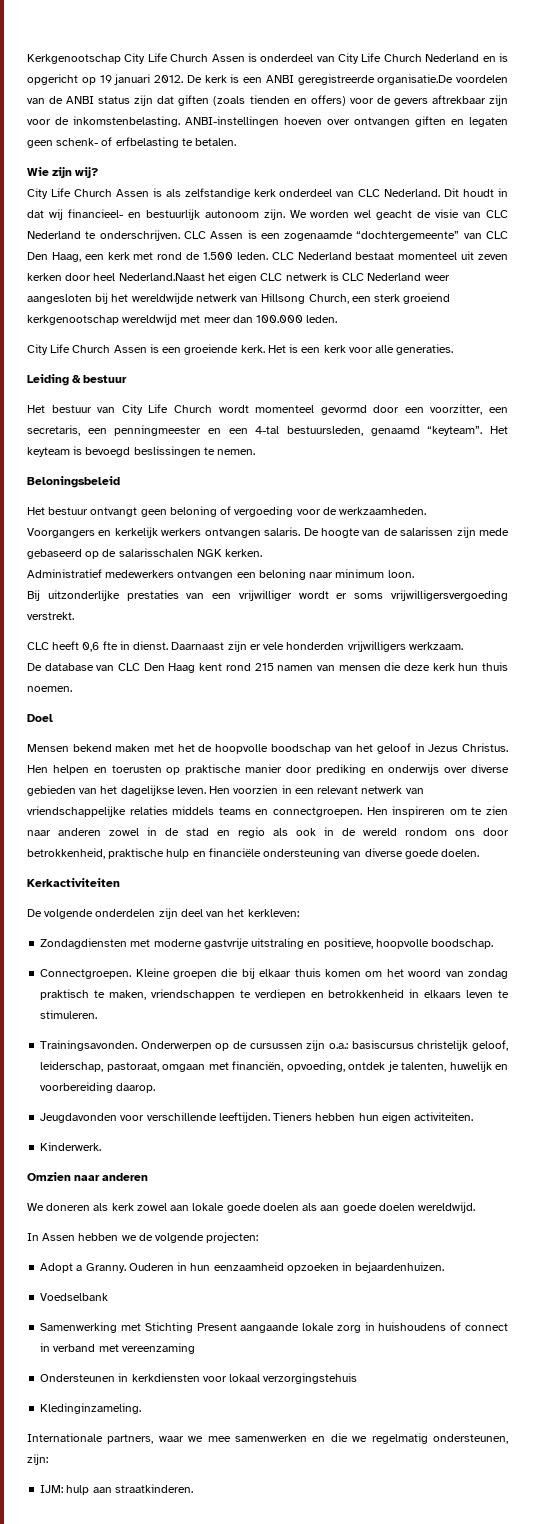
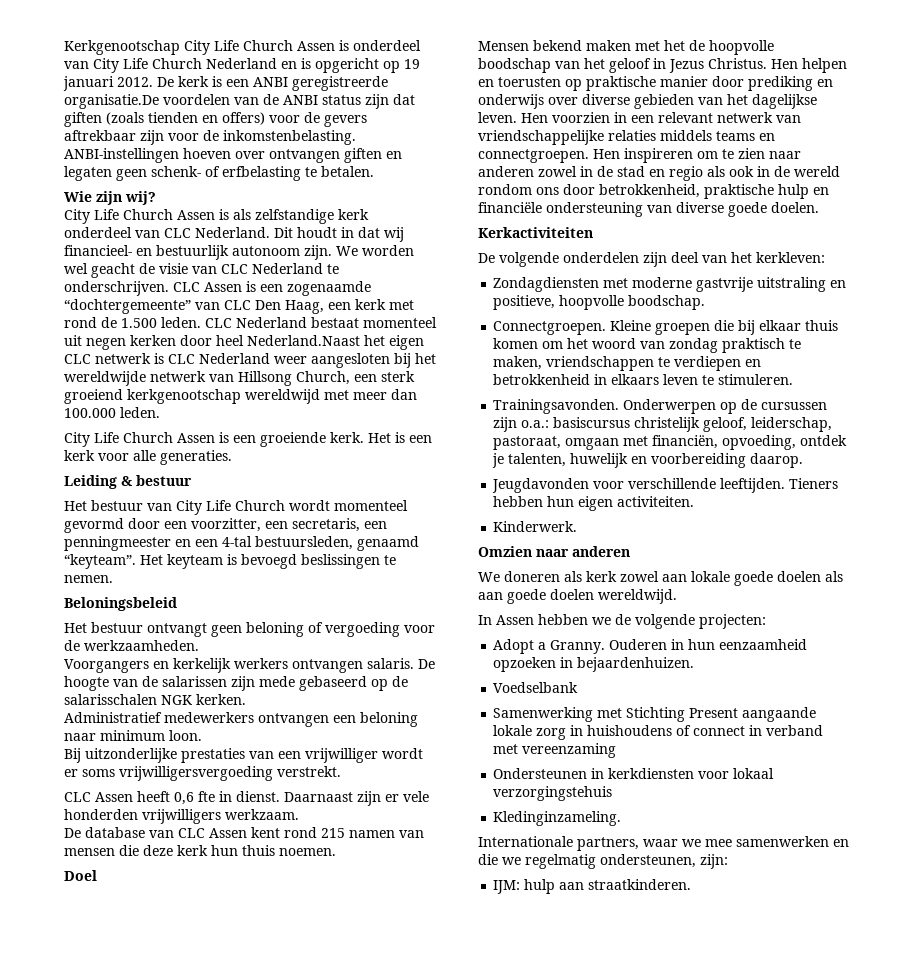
[477,254,508,260] zeven -> [86,338,126,350] negen
(49, 646) none -> [95,792,133,802] Assen
[143,663,196,673] Den Haag -> [209,828,247,838] Assen

